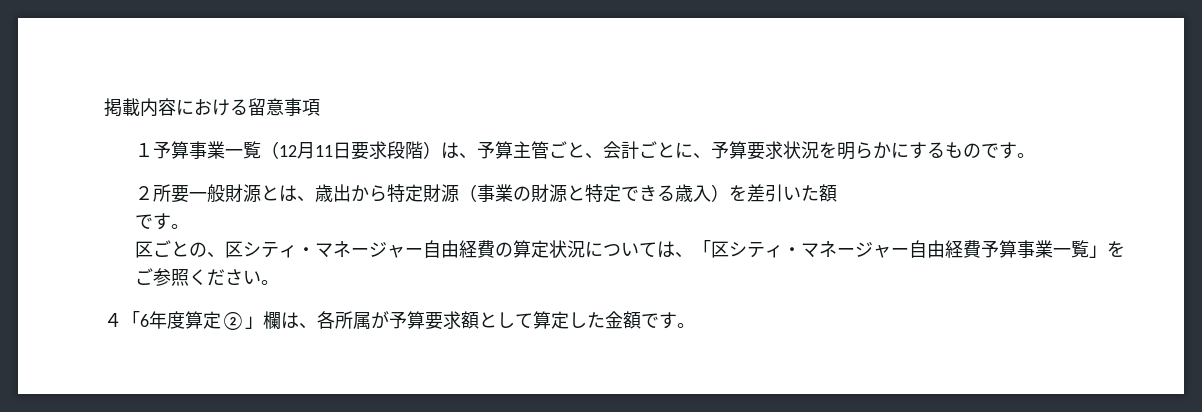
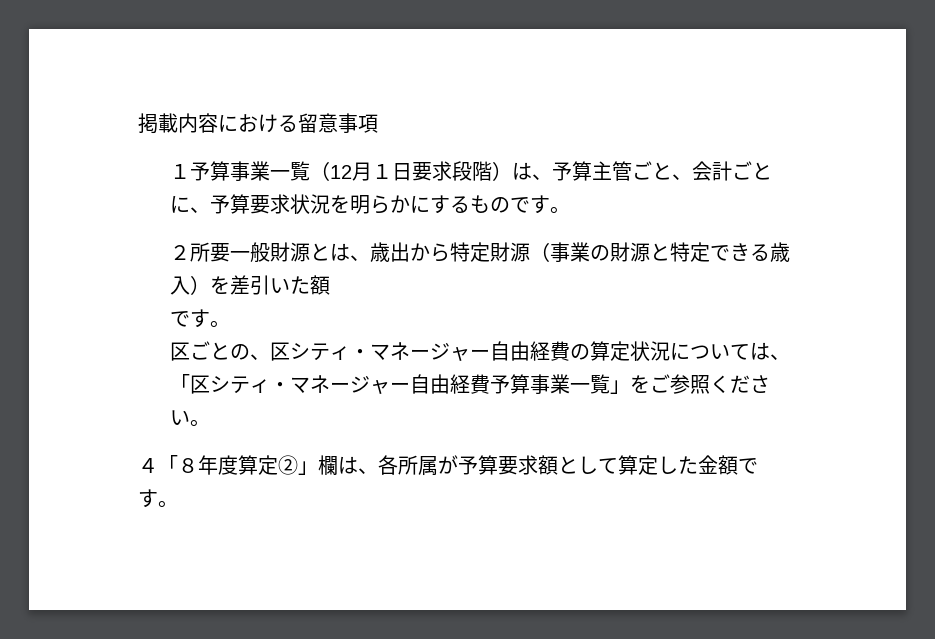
[315,145,334,157] 11 -> [371,164,392,179] １
[140,314,149,327] 6 -> [178,458,198,473] ８

